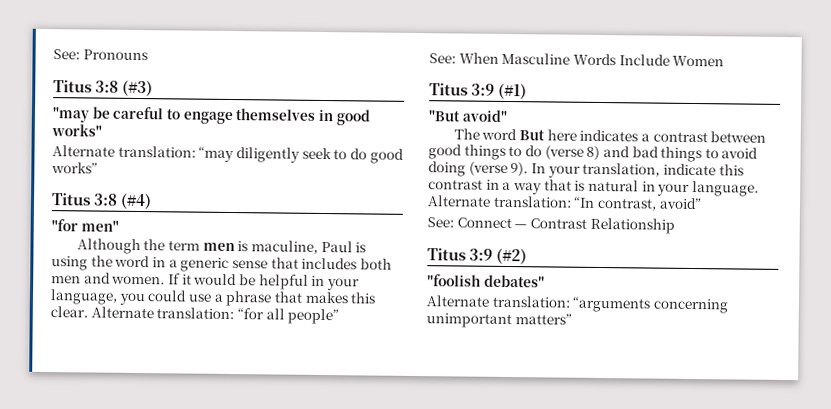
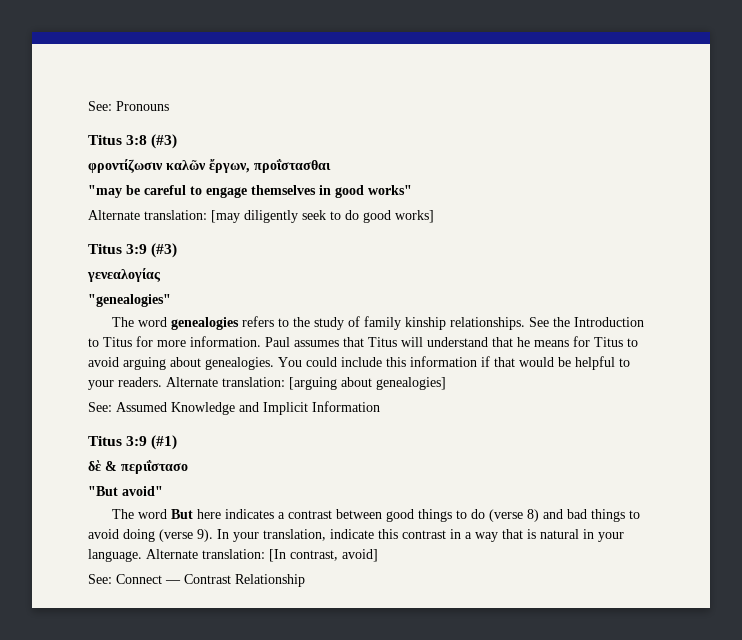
(154, 88) none -> [88,159,331,173] // φροντίζωσιν καλῶν ἔργων, προΐστασθαι
[198,146,235,163] “may -> [211,210,240,223] [may
[51,162,98,174] [51,192,153,210] [51,219,119,232] [76,238,367,255] [51,255,392,272] [51,272,360,291] [50,289,377,307] [50,306,340,325] [429,52,725,67] works” // Titus 3:8 (#4) // "for men" // Although the term men is maculine, Paul is using the word in a generic sense that includes both men and women. If it would be helpful in your language, you could use a phrase that makes this clear. Alternate translation: “for all people” // See: When Masculine Words Include Women -> [395,210,434,223] [88,243,178,258] [87,268,161,282] [88,294,171,307] [112,316,645,330] [88,336,638,347] [88,356,630,370] [88,377,446,390] [88,401,380,415] works] // Titus 3:9 (#3) // γενεαλογίας // "genealogies" // The word genealogies refers to the study of family kinship relationships. See the Introduction to Titus for more information. Paul assumes that Titus will understand that he means for Titus to avoid arguing about genealogies. You could include this information if that would be helpful to your readers. Alternate translation: [arguing about genealogies] // See: Assumed Knowledge and Implicit Information
(528, 91) none -> [88,460,188,474] // δὲ & περιΐστασο
[573,196,702,211] “In contrast, avoid” -> [269,549,378,562] [In contrast, avoid]
[427,247,528,265] [427,274,545,288] [426,295,728,314] [426,313,572,329] // Titus 3:9 (#2) // "foolish debates" // Alternate translation: “arguments concerning unimportant matters” -> (305, 580) none

